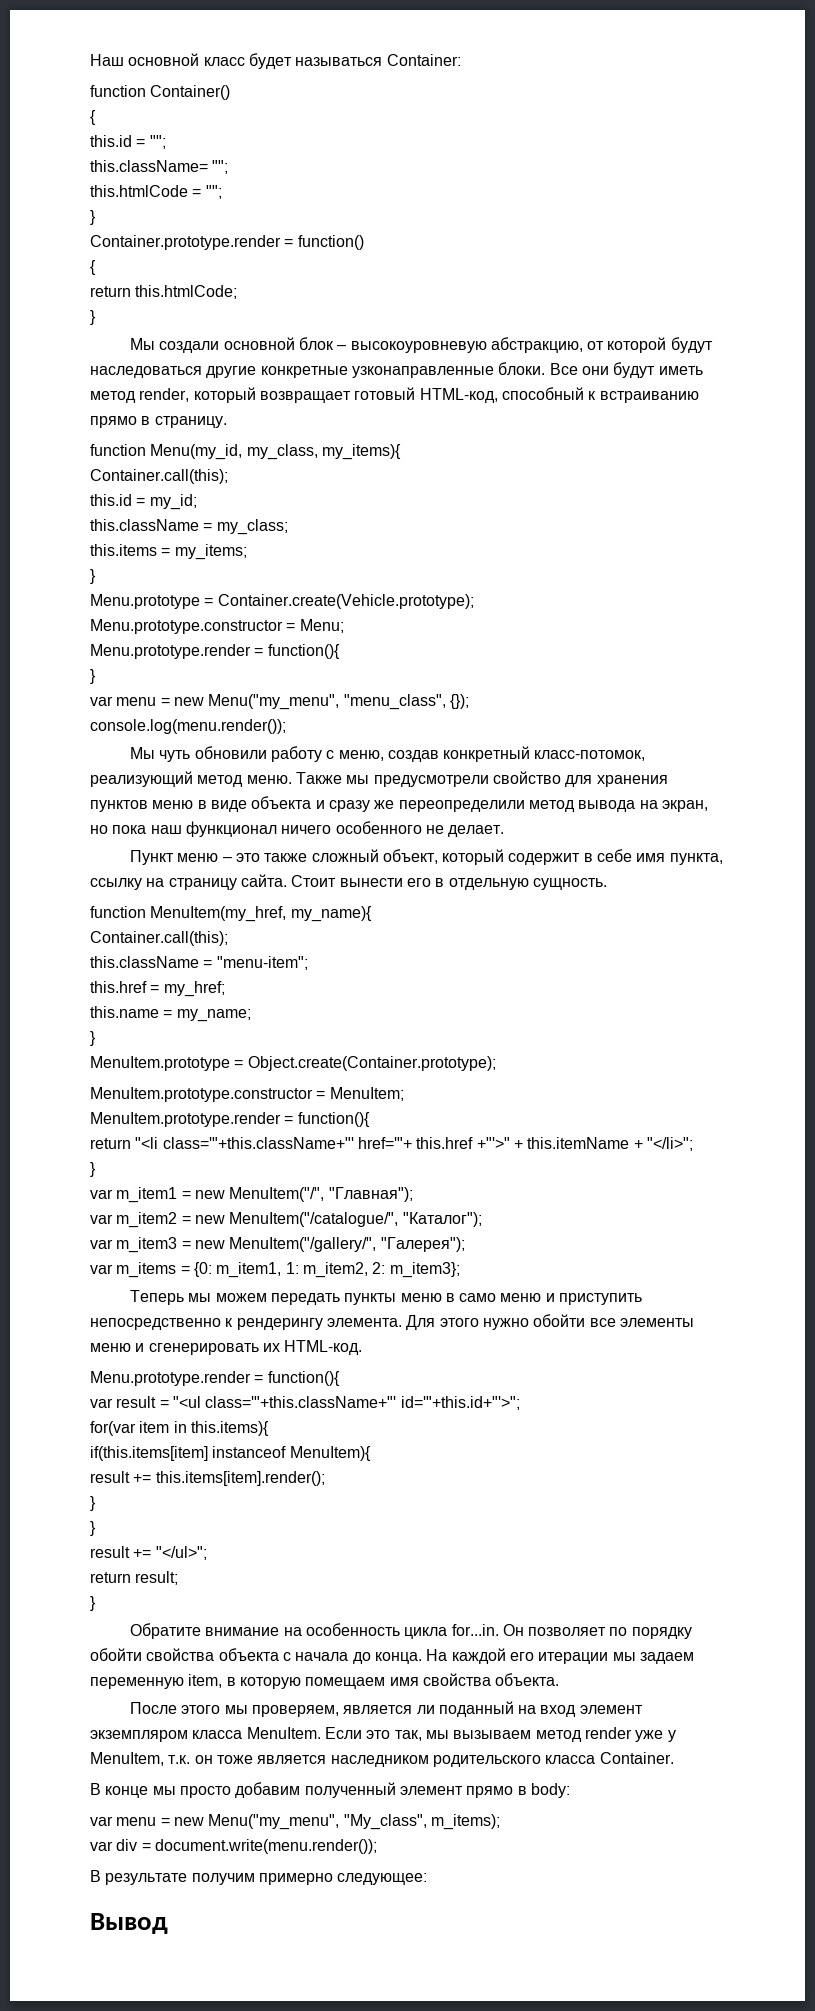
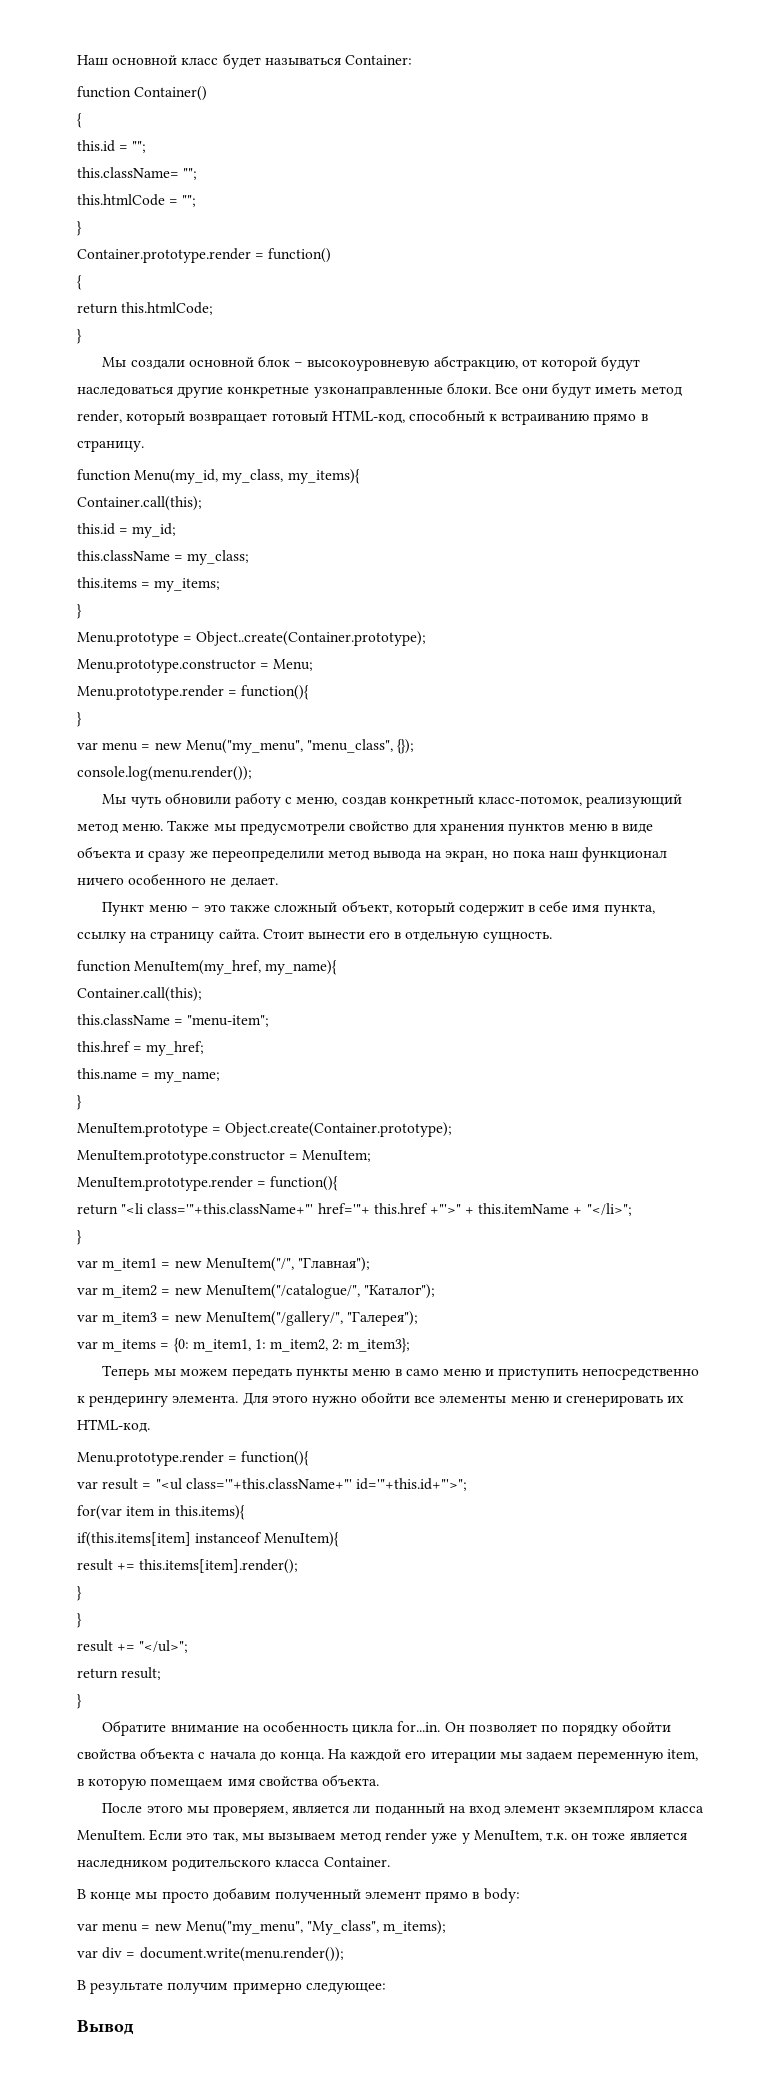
[217,594,474,609] Container.create(Vehicle.prototype); -> [196,631,427,646] Object..create(Container.prototype);

